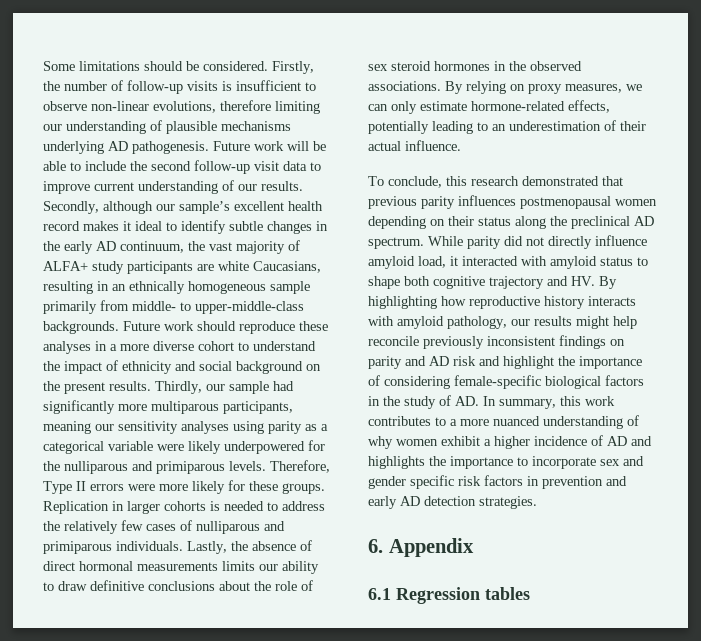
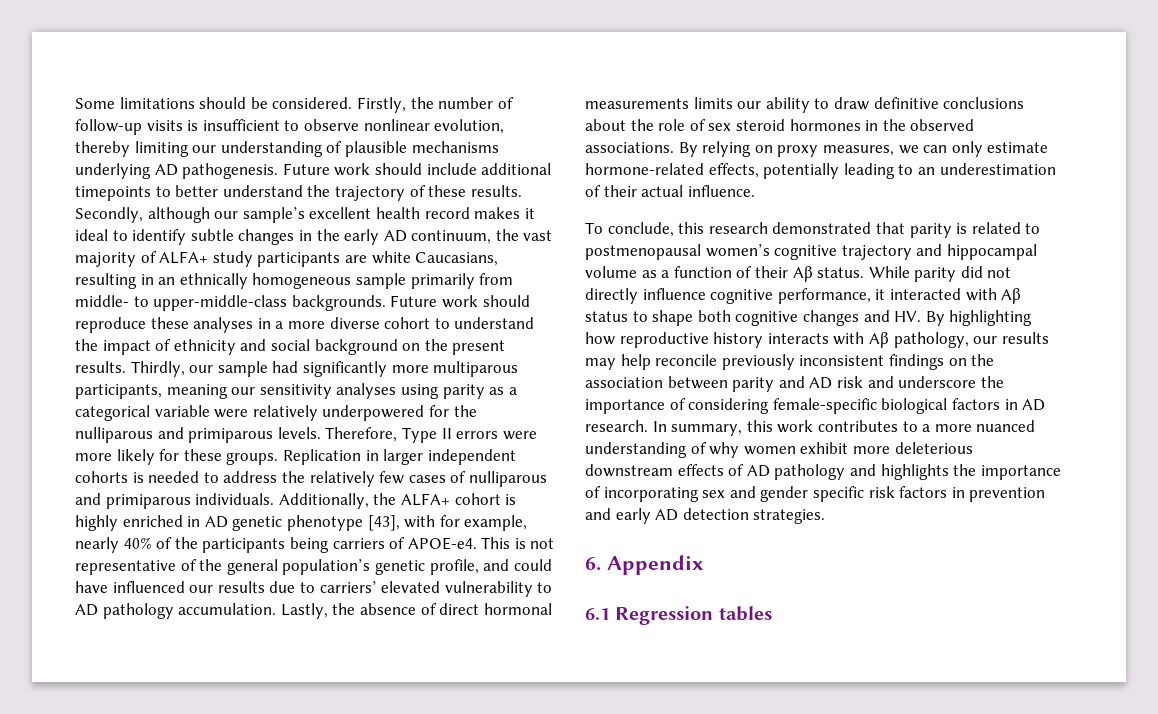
[91,100,271,113] non-linear evolutions, therefore -> [363,119,505,134] [75,141,130,157] nonlinear evolution, thereby
[287,141,326,151] [43,160,321,174] [43,180,257,194] will be able to include the second follow-up visit data to improve current understanding of our -> [374,163,552,175] [75,185,467,201] should include additional timepoints to better understand the trajectory of these
[188,441,221,454] likely -> [252,405,318,421] relatively
(160, 507) none -> [427,449,516,465] independent
(183, 546) none -> [278,493,517,509] [75,515,528,531] [75,537,555,553] [75,559,552,575] [75,581,553,597] [75,603,277,619] Additionally, the ALFA+ cohort is highly enriched in AD genetic phenotype [43], with for example, nearly 40% of the participants being carriers of APOE-e4. This is not representative of the general population’s genetic profile, and could have influenced our results due to carriers’ elevated vulnerability to AD pathology accumulation.
[368,195,657,209] [368,216,654,229] [368,237,424,249] previous parity influences postmenopausal women depending on their status along the preclinical AD spectrum. -> [909,222,1041,238] [585,244,1037,260] [585,266,865,282] parity is related to postmenopausal women’s cognitive trajectory and hippocampal volume as a function of their Aβ status.
[368,256,446,269] amyloid load, -> [710,288,871,304] cognitive performance,
[550,256,597,269] amyloid -> [1001,288,1022,304] Aβ
[489,276,544,289] trajectory -> [802,310,859,326] changes
[397,316,444,329] amyloid -> [868,332,889,348] Aβ
[576,316,609,329] might -> [585,358,616,370] may
(625, 342) none -> [971,354,995,366] [585,376,728,389] the association between
[503,356,554,369] highlight -> [898,376,977,388] underscore
[383,395,479,409] the study of AD. -> [1022,399,1046,411] [585,420,648,432] AD research.
[484,436,587,449] a higher incidence -> [852,442,973,454] [585,464,724,477] more deleterious downstream effects
(627, 441) none -> [774,464,846,480] pathology
[517,456,596,469] to incorporate -> [585,486,699,502] of incorporating

